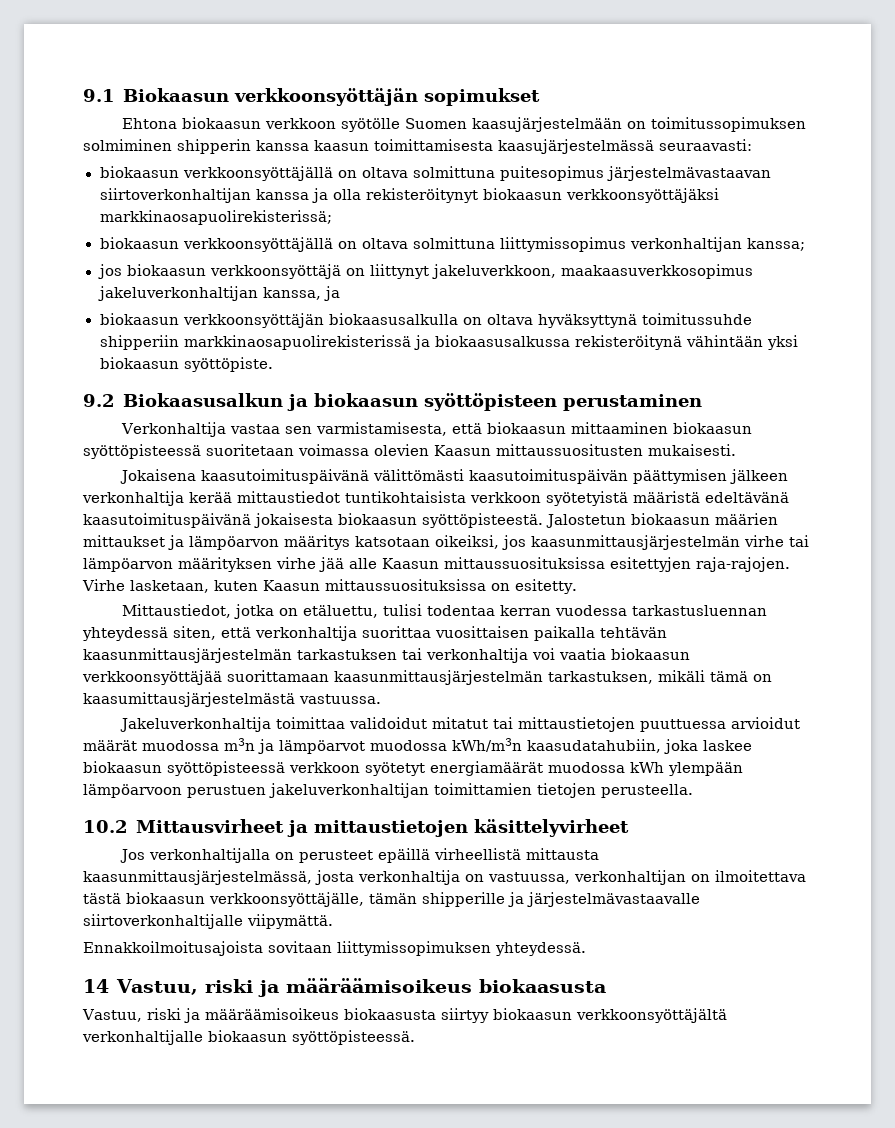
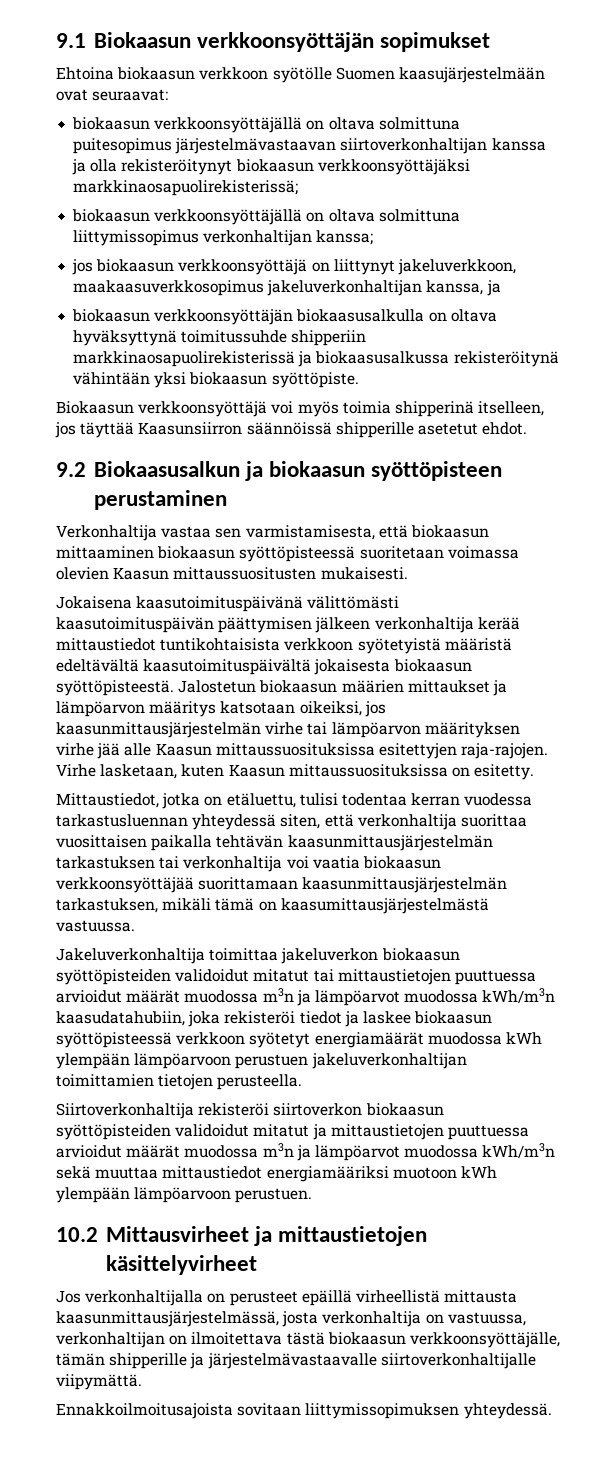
[121,118,177,129] Ehtona -> [56,67,114,80] Ehtoina
[626,117,806,132] [83,139,752,154] on toimitussopimuksen solmiminen shipperin kanssa kaasun toimittamisesta kaasujärjestelmässä seuraavasti: -> [56,89,169,101] ovat seuraavat:
(273, 364) none -> [56,401,545,417] [55,422,528,438] // Biokaasun verkkoonsyöttäjä voi myös toimia shipperinä itselleen, jos täyttää Kaasunsiirron säännöissä shipperille asetetut ehdot.
[705,492,789,503] [83,513,251,528] edeltävänä kaasutoimituspäivänä -> [56,659,312,675] edeltävältä kaasutoimituspäivältä
(345, 723) none -> [281,948,460,964] [56,969,171,985] jakeluverkon biokaasun syöttöpisteiden
(698, 746) none -> [224,1011,359,1027] rekisteröi tiedot ja
(693, 791) none -> [56,1103,444,1119] [56,1124,529,1140] [56,1143,556,1161] [56,1166,497,1182] [56,1187,313,1203] // Siirtoverkonhaltija rekisteröi siirtoverkon biokaasun syöttöpisteiden validoidut mitatut ja mittaustietojen puuttuessa arvioidut määrät muodossa m3n ja lämpöarvot muodossa kWh/m3n sekä muuttaa mittaustiedot energiamääriksi muotoon kWh ylempään lämpöarvoon perustuen.
[83,978,607,997] [82,1008,727,1023] [82,1030,415,1045] // 14 Vastuu, riski ja määräämisoikeus biokaasusta // Vastuu, riski ja määräämisoikeus biokaasusta siirtyy biokaasun verkkoonsyöttäjältä verkonhaltijalle biokaasun syöttöpisteessä. -> (552, 1411) none

